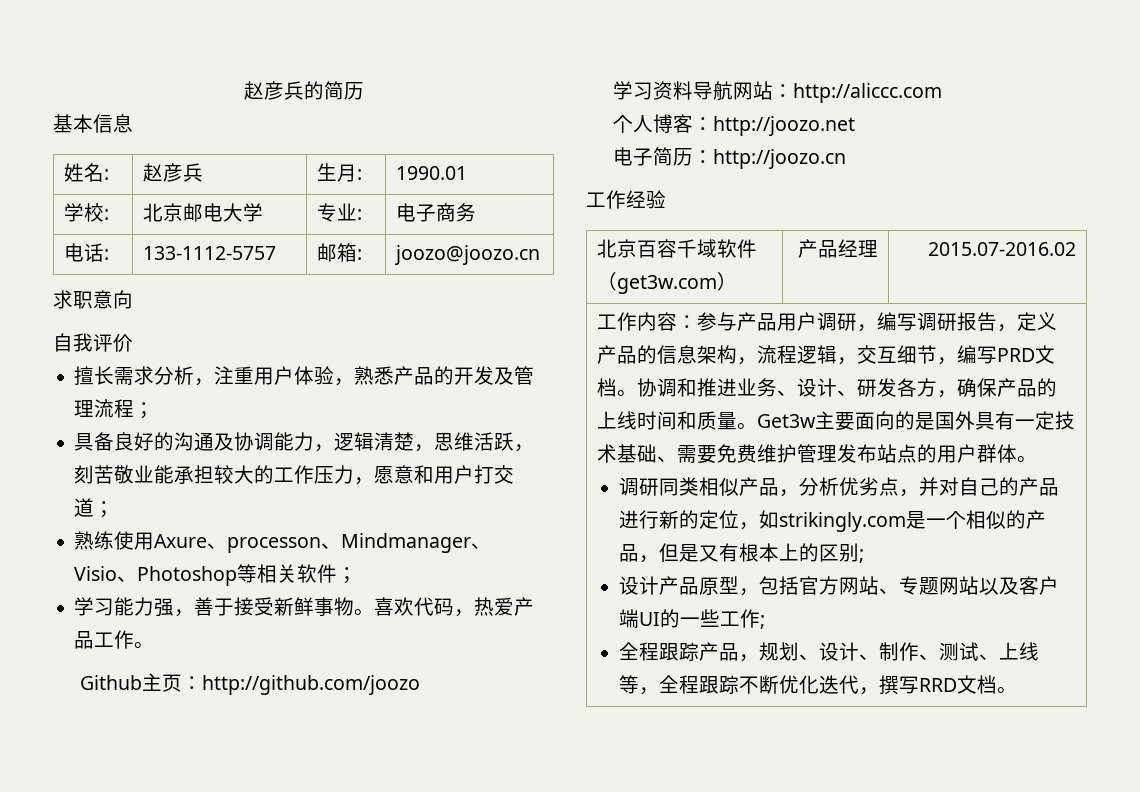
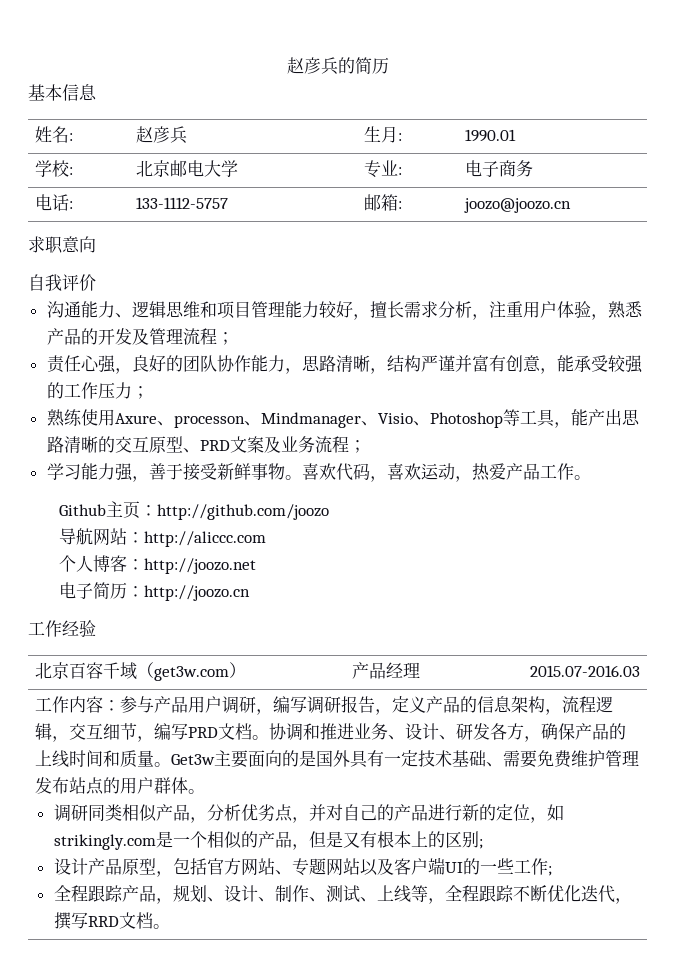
(133, 342) none -> [46,301,370,320] 沟通能力、逻辑思维和项目管理能力较好，
[74,432,535,452] [74,465,515,485] [74,498,95,517] 具备良好的沟通及协调能力，逻辑清楚，思维活跃，刻苦敬业能承担较大的工作压力，愿意和用户打交道 -> [46,355,643,374] [46,382,132,399] 责任心强，良好的团队协作能力，思路清晰，结构严谨并富有创意，能承受较强的工作压力
[257,564,338,583] 相关软件 -> [519,409,640,428] [46,436,349,453] 工具，能产出思路清晰的交互原型、PRD文案及业务流程
(475, 613) none -> [386,463,472,482] 喜欢运动，
[612,81,693,100] 学习资料 -> (330, 512) none
[717,239,758,258] 软件 -> (137, 671) none
[927,242,1076,256] 2015.07-2016.02 -> [530,665,641,677] 2015.07-2016.03

